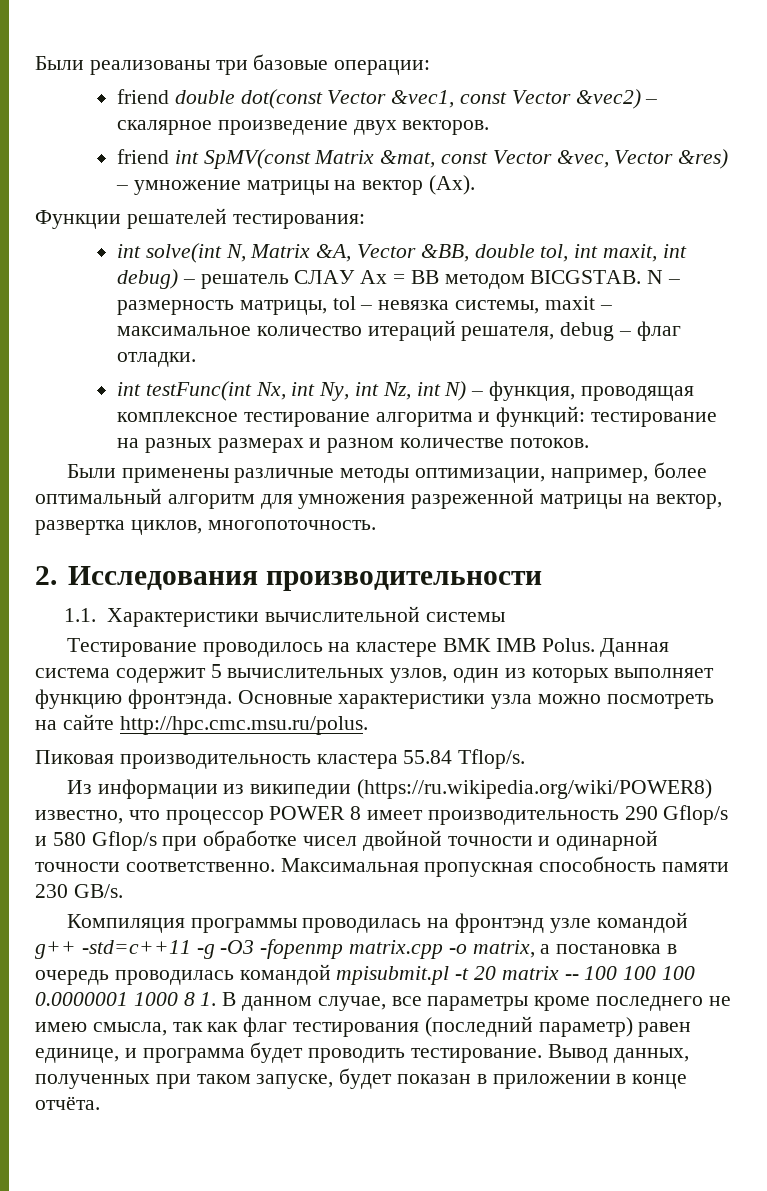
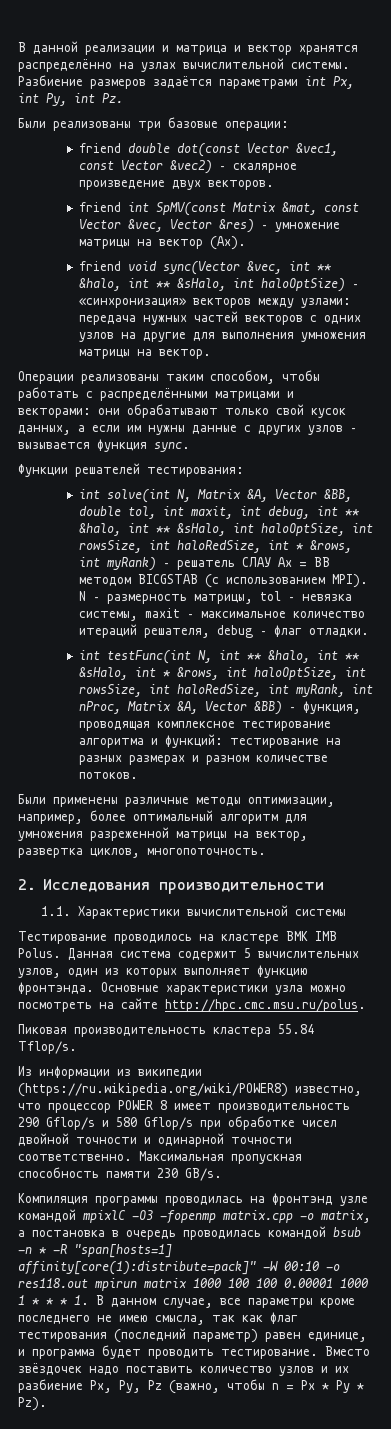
(35, 63) none -> [18,41,358,55] [18,58,350,72] [18,75,354,89] [18,93,123,106] В данной реализации и матрица и вектор хранятся распределённо на узлах вычислительной системы. Разбиение размеров задаётся параметрами int Px, int Py, int Pz. //
(475, 185) none -> [78,261,331,275] [78,278,359,292] [78,298,351,308] [78,311,361,325] [78,332,366,342] [78,349,211,359] [18,370,320,384] [18,387,294,401] [18,404,346,418] [18,425,357,435] [18,439,190,452] // friend void sync(Vector &vec, int ** &halo, int ** &sHalo, int haloOptSize) – «синхронизация» векторов между узлами: передача нужных частей векторов с одних узлов на другие для выполнения умножения матрицы на вектор. // Операции реализованы таким способом, чтобы работать с распределёнными матрицами и векторами: они обрабатывают только свой кусок данных, а если им нужны данные с других узлов – вызывается функция sync.
[116,269,178,289] debug) -> [267,506,359,519] [78,523,373,536] [78,540,352,553] [78,557,156,571] debug, int ** &halo, int ** &sHalo, int haloOptSize, int rowsSize, int haloRedSize, int * &rows, int myRank)
[530,270,642,284] BICGSTAB. -> [137,574,368,588] BICGSTAB (с использованием MPI).
[255,381,467,401] Nx, int Ny, int Nz, int N) -> [197,650,359,663] [78,667,366,680] [78,684,373,697] [78,701,282,715] N, int ** &halo, int ** &sHalo, int * &rows, int haloOptSize, int rowsSize, int haloRedSize, int myRank, int nProc, Matrix &A, Vector &BB)
[35,940,215,959] g++ -std=c++11 -g -> [83,1210,126,1223] mpixlC
[336,966,696,985] [35,992,195,1006] mpisubmit.pl -t 20 matrix -- 100 100 100 0.0000001 1000 8 -> [333,1227,361,1237] [18,1244,172,1258] [18,1261,340,1275] [18,1278,368,1291] [18,1295,67,1305] bsub -n * -R "span[hosts=1] affinity[core(1):distribute=pack]" -W 00:10 -o res118.out mpirun matrix 1000 100 100 0.00001 1000 1 * * *
[547,1044,689,1063] [35,1068,688,1089] [35,1096,100,1110] Вывод данных, полученных при таком запуске, будет показан в приложении в конце отчёта. -> [325,1346,370,1356] [18,1363,349,1376] [18,1379,364,1394] [18,1397,47,1411] Вместо звёздочек надо поставить количество узлов и их разбиение Px, Py, Pz (важно, чтобы n = Px * Py * Pz).

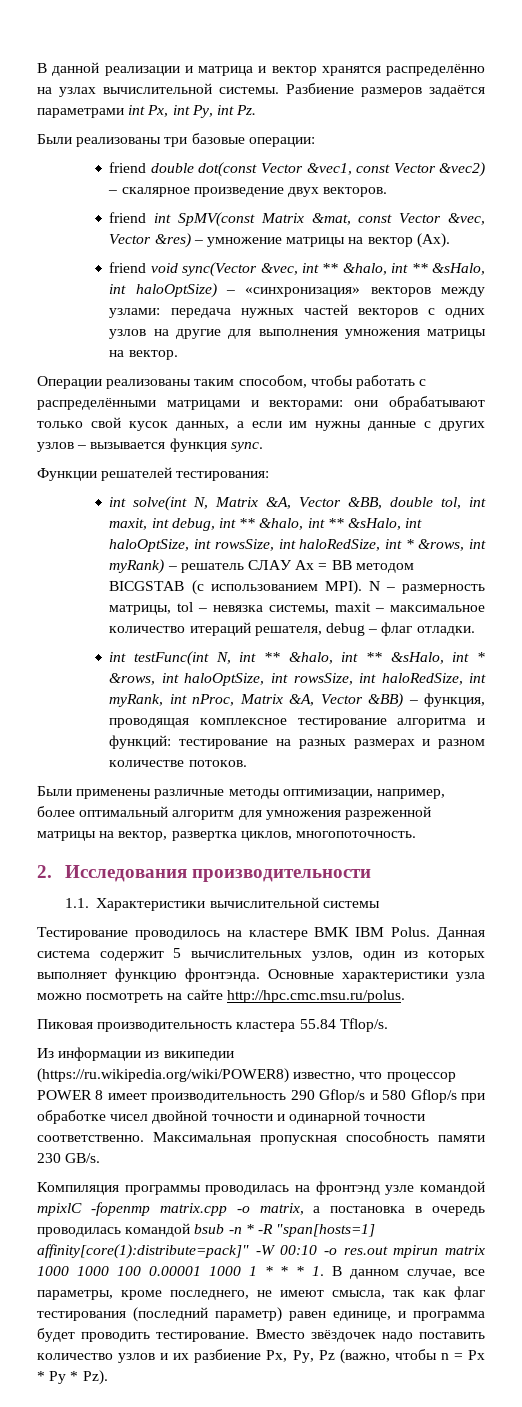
[315,931,337,941] IMB -> [355,927,385,937] IBM
[132,1210,153,1220] -O3 -> (82, 1209) none
[18,1278,88,1288] res118.out -> [343,1246,388,1255] res.out
[228,1278,249,1288] 100 -> [76,1266,109,1276] 1000
[248,1298,355,1308] [18,1315,148,1324] параметры кроме последнего не имею -> [37,1290,324,1300] параметры, кроме последнего, не имеют

